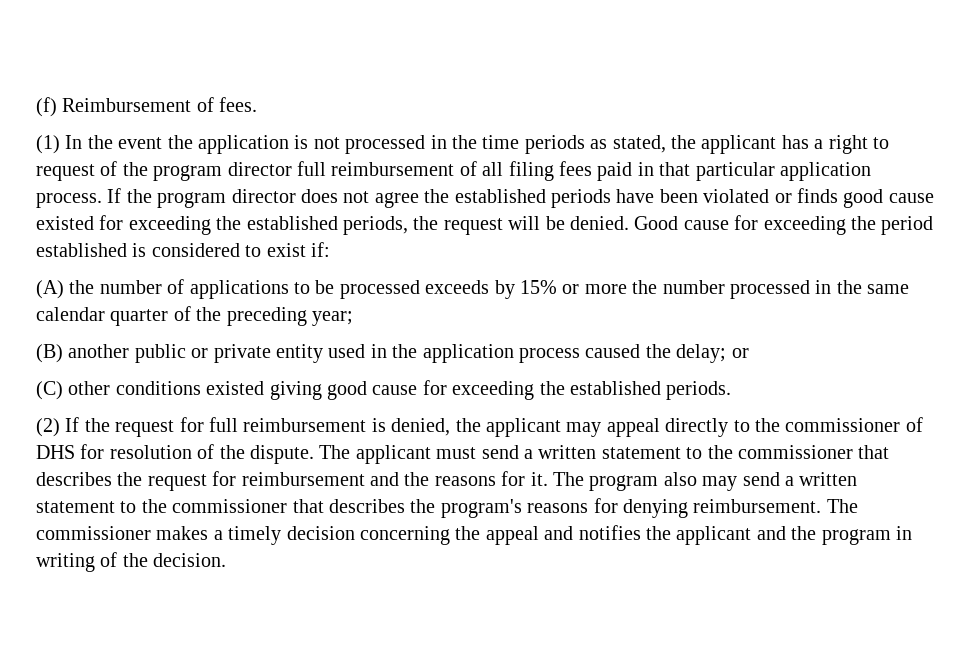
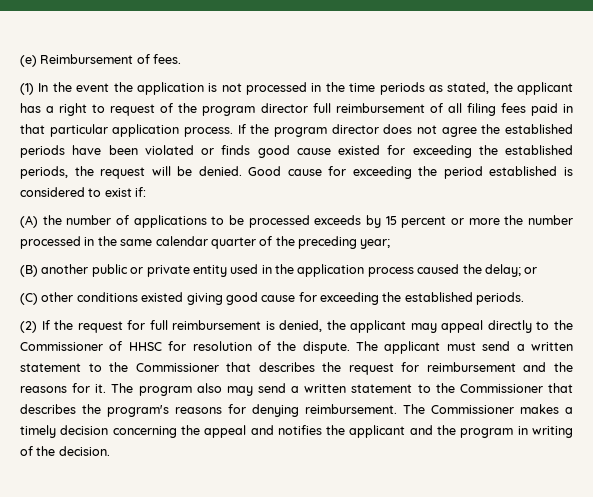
[36,97,57,117] (f) -> [20,55,37,67] (e)
[519,280,557,294] 15% -> [385,216,447,228] 15 percent
[785,417,923,432] [36,445,75,459] commissioner of DHS -> [20,341,162,351] Commissioner of HHSC
[737,445,853,459] commissioner -> [135,363,219,372] Commissioner
[172,499,288,513] commissioner -> [459,384,543,393] Commissioner
[36,526,151,540] commissioner -> [431,405,514,414] Commissioner

